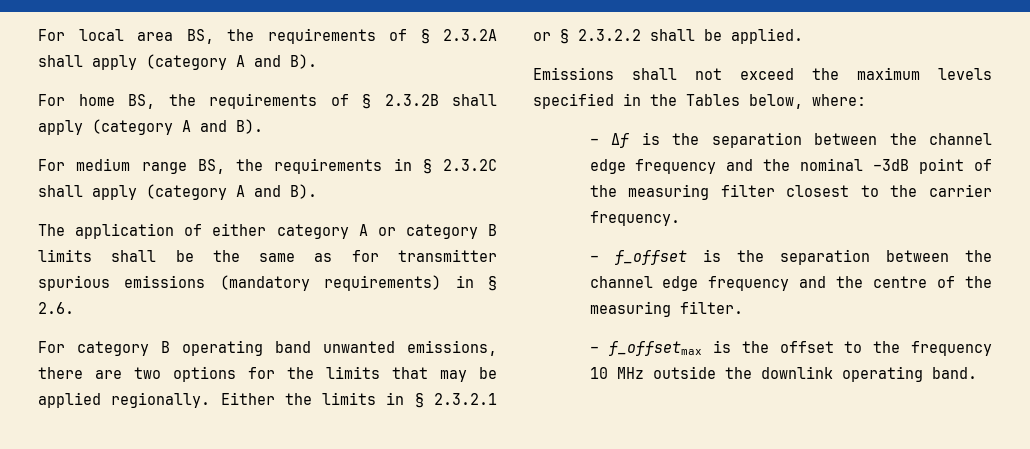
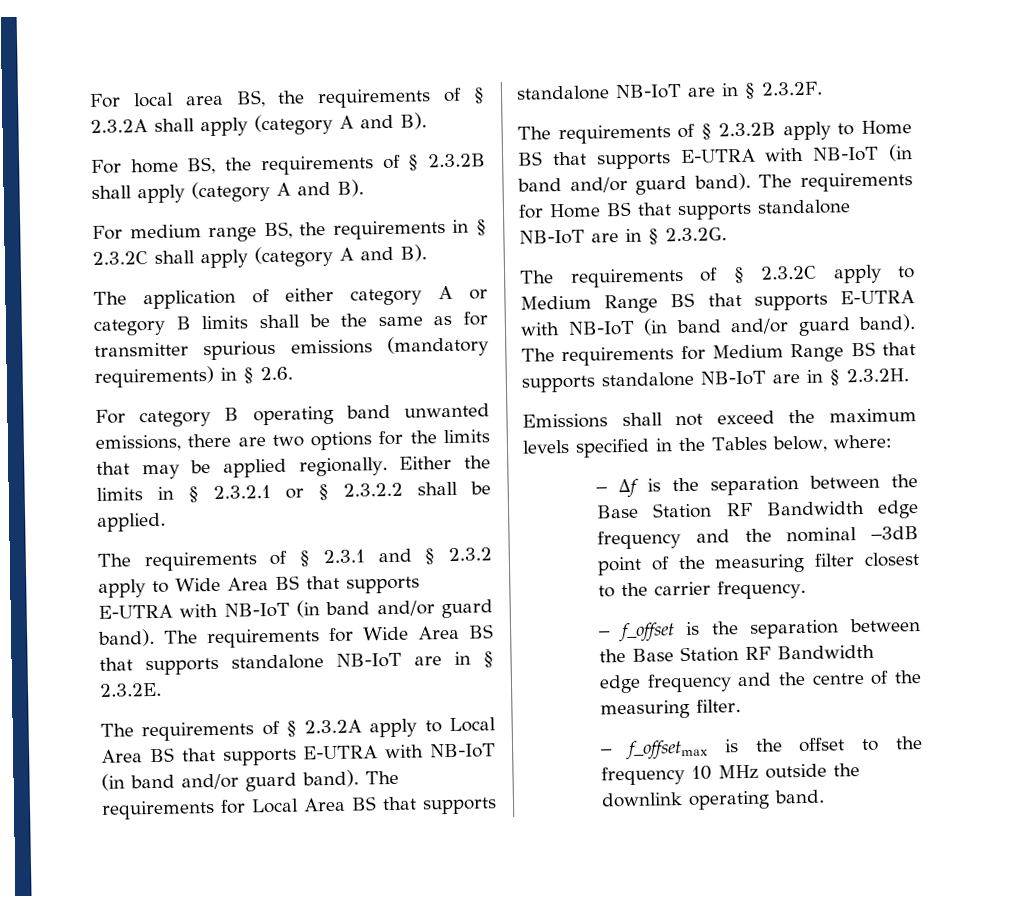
(803, 36) none -> [97,547,493,572] [98,575,420,598] [98,599,493,619] [98,624,494,649] [99,651,494,676] [99,682,162,697] [100,717,496,742] [101,743,496,766] [101,769,399,792] [101,796,497,820] [516,81,823,101] [517,120,912,145] [517,144,913,170] [517,172,913,195] [518,199,851,221] [519,227,727,245] [519,264,915,288] [520,290,915,314] [520,314,916,337] [521,341,916,367] [521,368,909,393] // The requirements of § 2.3.1 and § 2.3.2 apply to Wide Area BS that supports E-UTRA with NB-IoT (in band and/or guard band). The requirements for Wide Area BS that supports standalone NB-IoT are in § 2.3.2E. // The requirements of § 2.3.2A apply to Local Area BS that supports E-UTRA with NB-IoT (in band and/or guard band). The requirements for Local Area BS that supports standalone NB-IoT are in § 2.3.2F. // The requirements of § 2.3.2B apply to Home BS that supports E-UTRA with NB-IoT (in band and/or guard band). The requirements for Home BS that supports standalone NB-IoT are in § 2.3.2G. // The requirements of § 2.3.2C apply to Medium Range BS that supports E-UTRA with NB-IoT (in band and/or guard band). The requirements for Medium Range BS that supports standalone NB-IoT are in § 2.3.2H.
[929,133,992,145] channel -> [596,500,865,519] Base Station RF Bandwidth
[589,276,653,288] channel -> [632,644,876,663] Base Station RF Bandwidth

